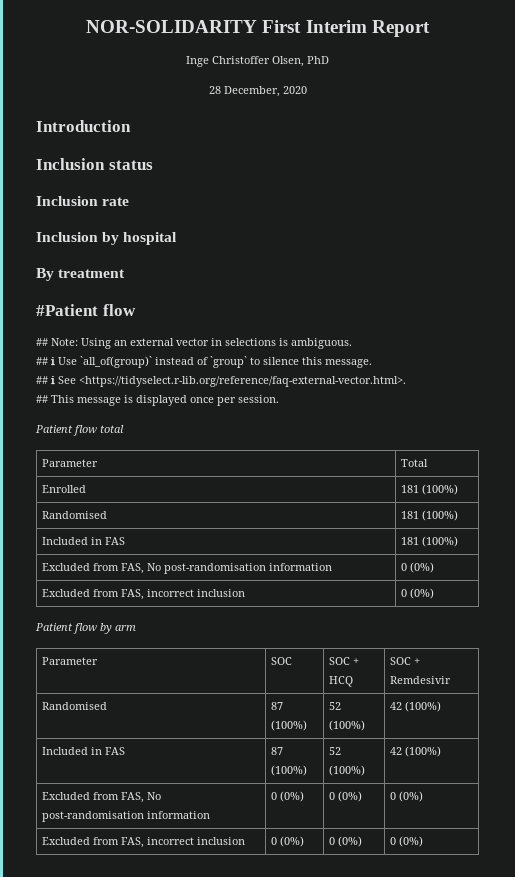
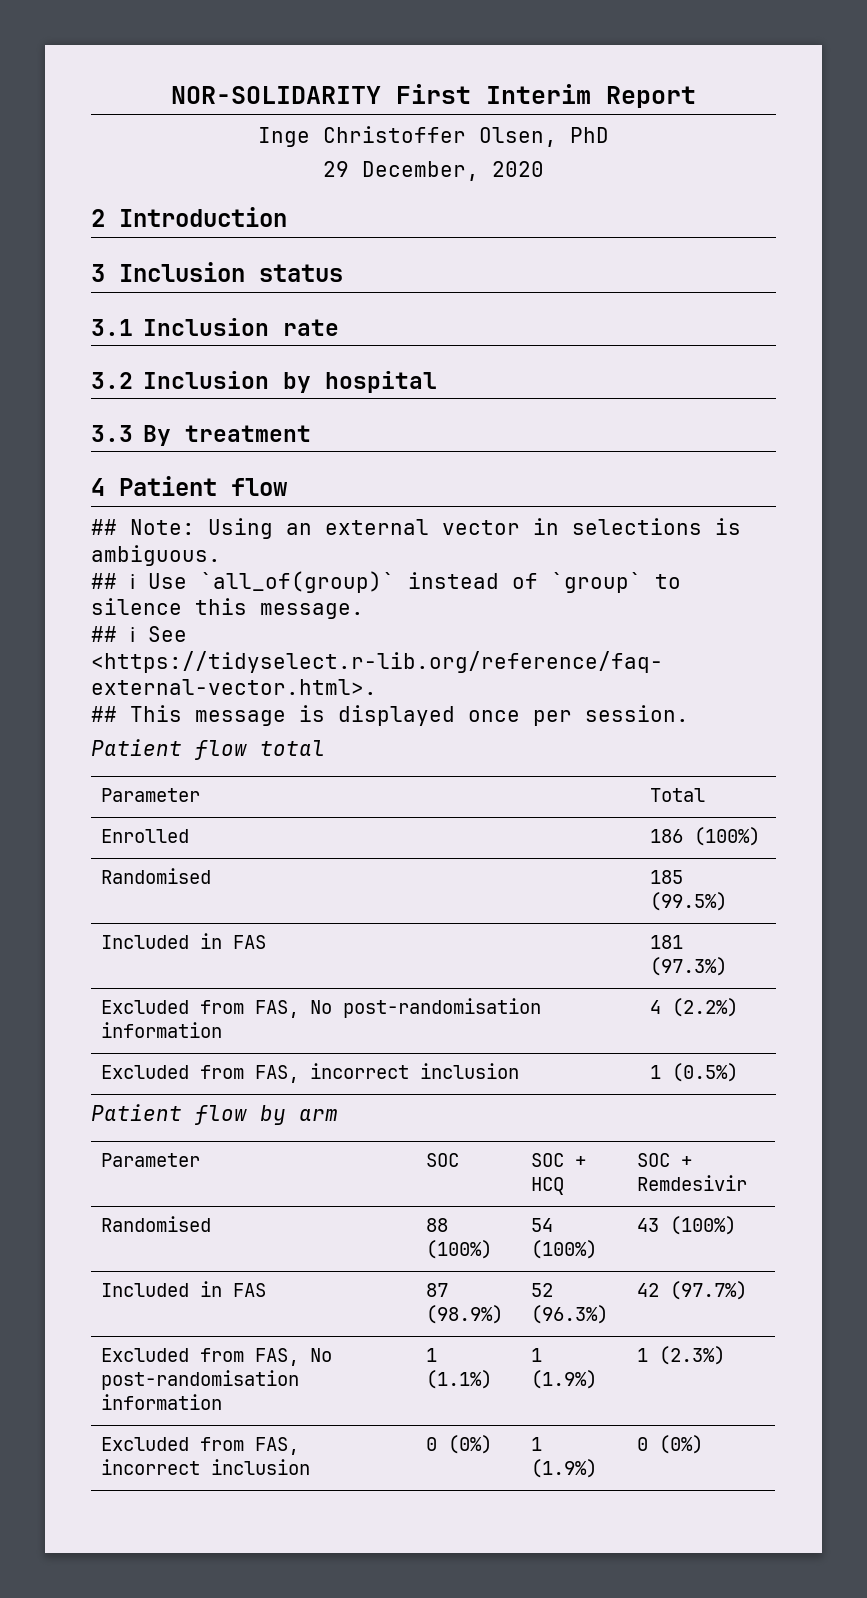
[208,86,221,94] 28 -> [323,161,349,177] 29
(307, 90) none -> [91,209,105,227] 2
(131, 126) none -> [91,264,105,282] 3
(153, 165) none -> [91,319,133,336] 3.1
(130, 201) none -> [91,372,133,389] 3.2
(178, 238) none -> [91,425,133,442] 3.3
[36,304,98,316] #Patient -> [91,476,217,496] 4 Patient
[400,485,419,493] 181 -> [649,829,683,843] 186
[400,510,458,521] 181 (100%) -> [649,870,683,884] [649,892,727,911] 185 (99.5%)
[421,536,458,547] [41,563,332,574] [400,562,434,573] [41,589,245,600] [400,588,434,599] (100%) // Excluded from FAS, No post-randomisation information | 0 (0%) // Excluded from FAS, incorrect inclusion | 0 (0%) -> [649,957,727,976] [100,998,541,1018] [100,1022,222,1038] [649,998,738,1017] [100,1063,519,1083] [649,1063,738,1082] (97.3%) // Excluded from FAS, No post-randomisation information | 4 (2.2%) // Excluded from FAS, incorrect inclusion | 1 (0.5%)
[270,702,283,710] [270,720,307,731] [328,702,341,710] [328,720,365,731] [389,702,402,710] 87 (100%) | 52 (100%) | 42 -> [425,1218,448,1232] [425,1240,492,1259] [530,1218,553,1232] [530,1240,597,1259] [636,1218,659,1232] 88 (100%) | 54 (100%) | 43
[270,765,307,776] [328,747,341,755] [328,765,365,776] [389,746,441,757] [41,792,161,803] [41,811,210,822] [270,791,304,802] [328,791,362,802] [389,791,423,802] (100%) | 52 (100%) | 42 (100%) // Excluded from FAS, No post-randomisation information | 0 (0%) | 0 (0%) | 0 (0%) -> [425,1305,503,1324] [530,1283,553,1297] [530,1305,608,1324] [636,1281,747,1300] [100,1348,332,1366] [100,1370,299,1390] [100,1394,222,1410] [425,1348,437,1362] [425,1370,492,1389] [530,1348,542,1362] [530,1370,597,1389] [636,1346,725,1365] (98.9%) | 52 (96.3%) | 42 (97.7%) // Excluded from FAS, No post-randomisation information | 1 (1.1%) | 1 (1.9%) | 1 (2.3%)
[328,836,362,847] 0 (0%) -> [530,1437,542,1451] [530,1459,597,1478] 1 (1.9%)

